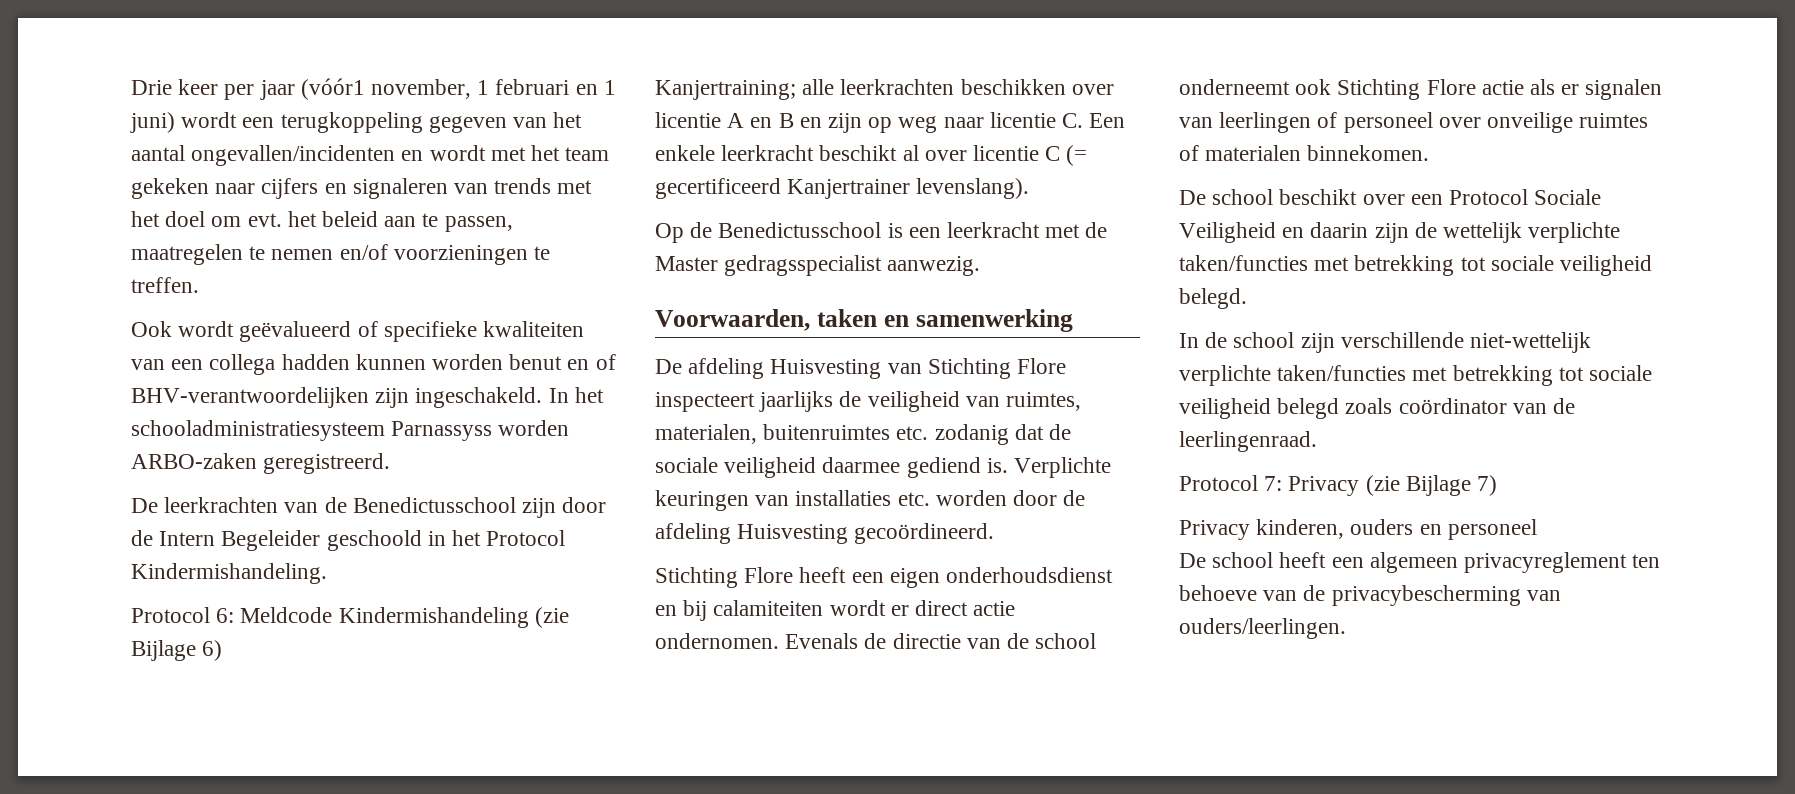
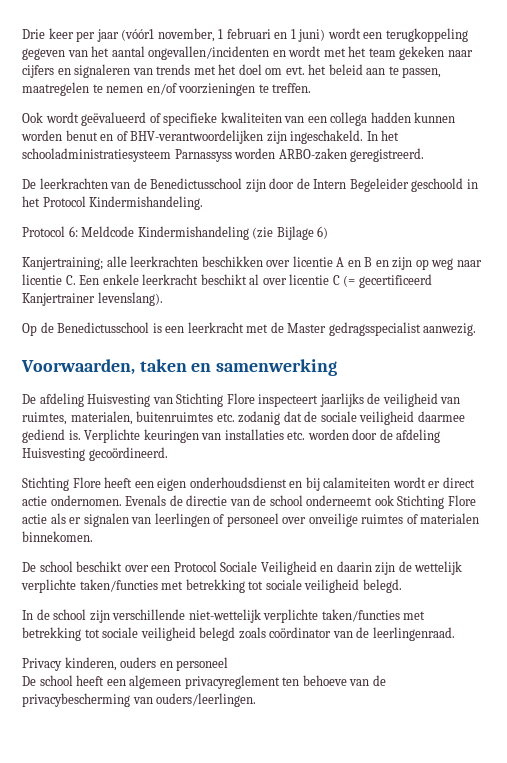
[1179,475,1498,496] // Protocol 7: Privacy (zie Bijlage 7) -> (455, 634) none

